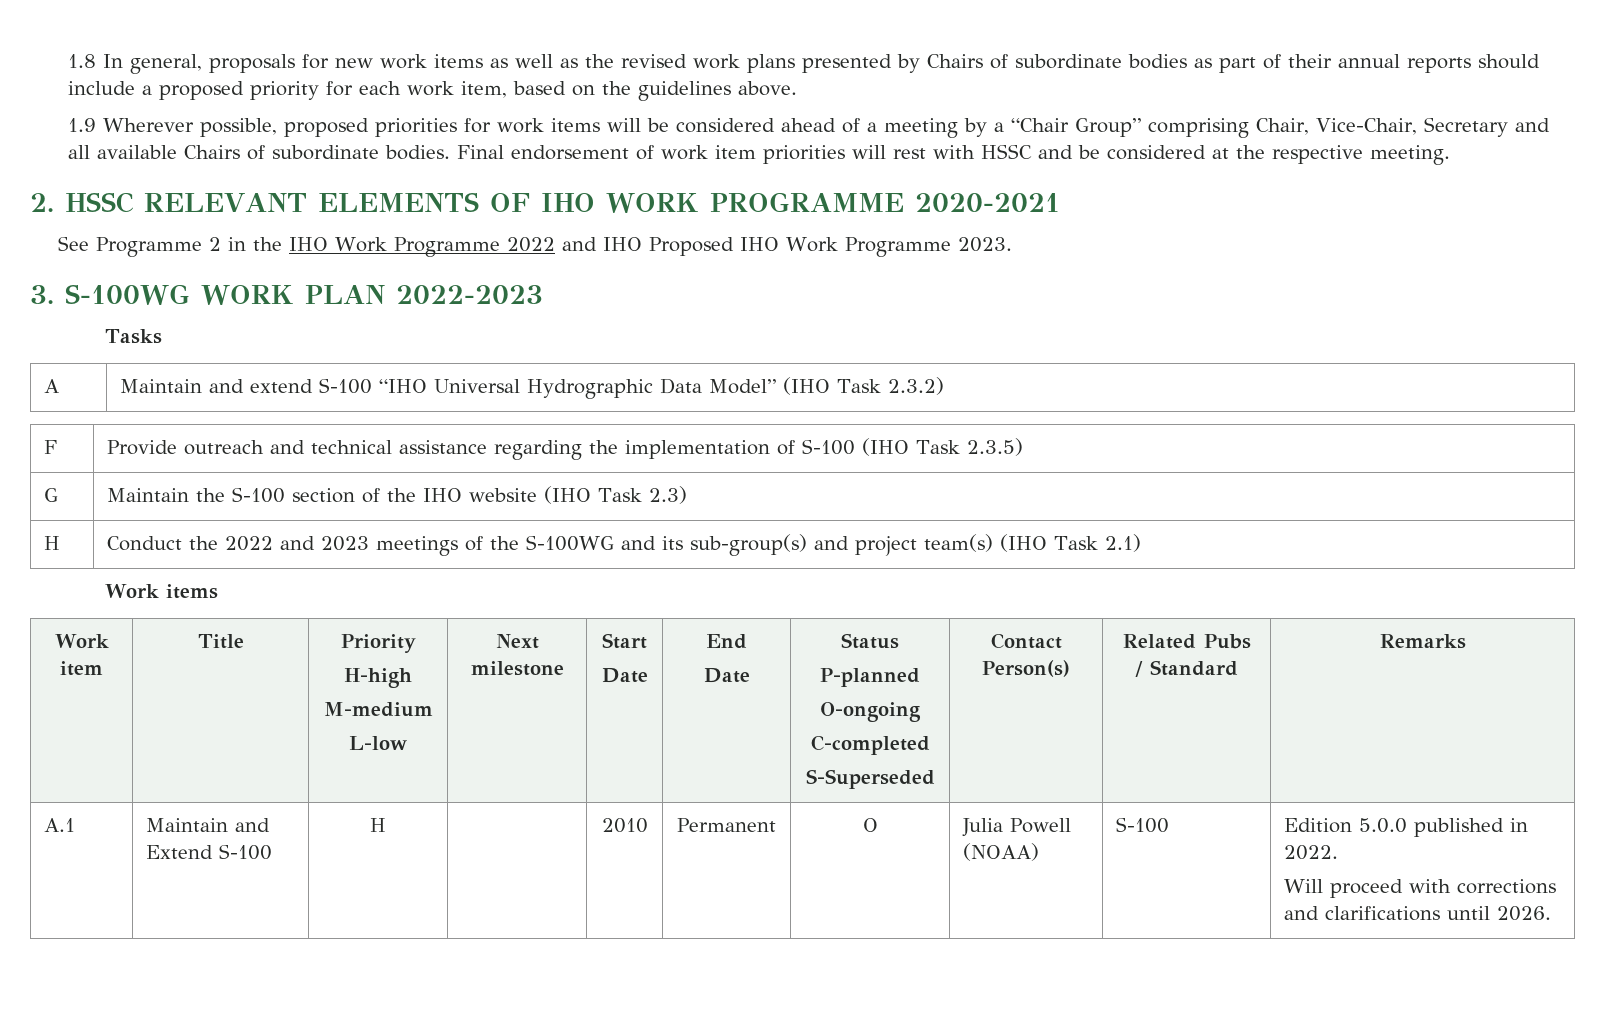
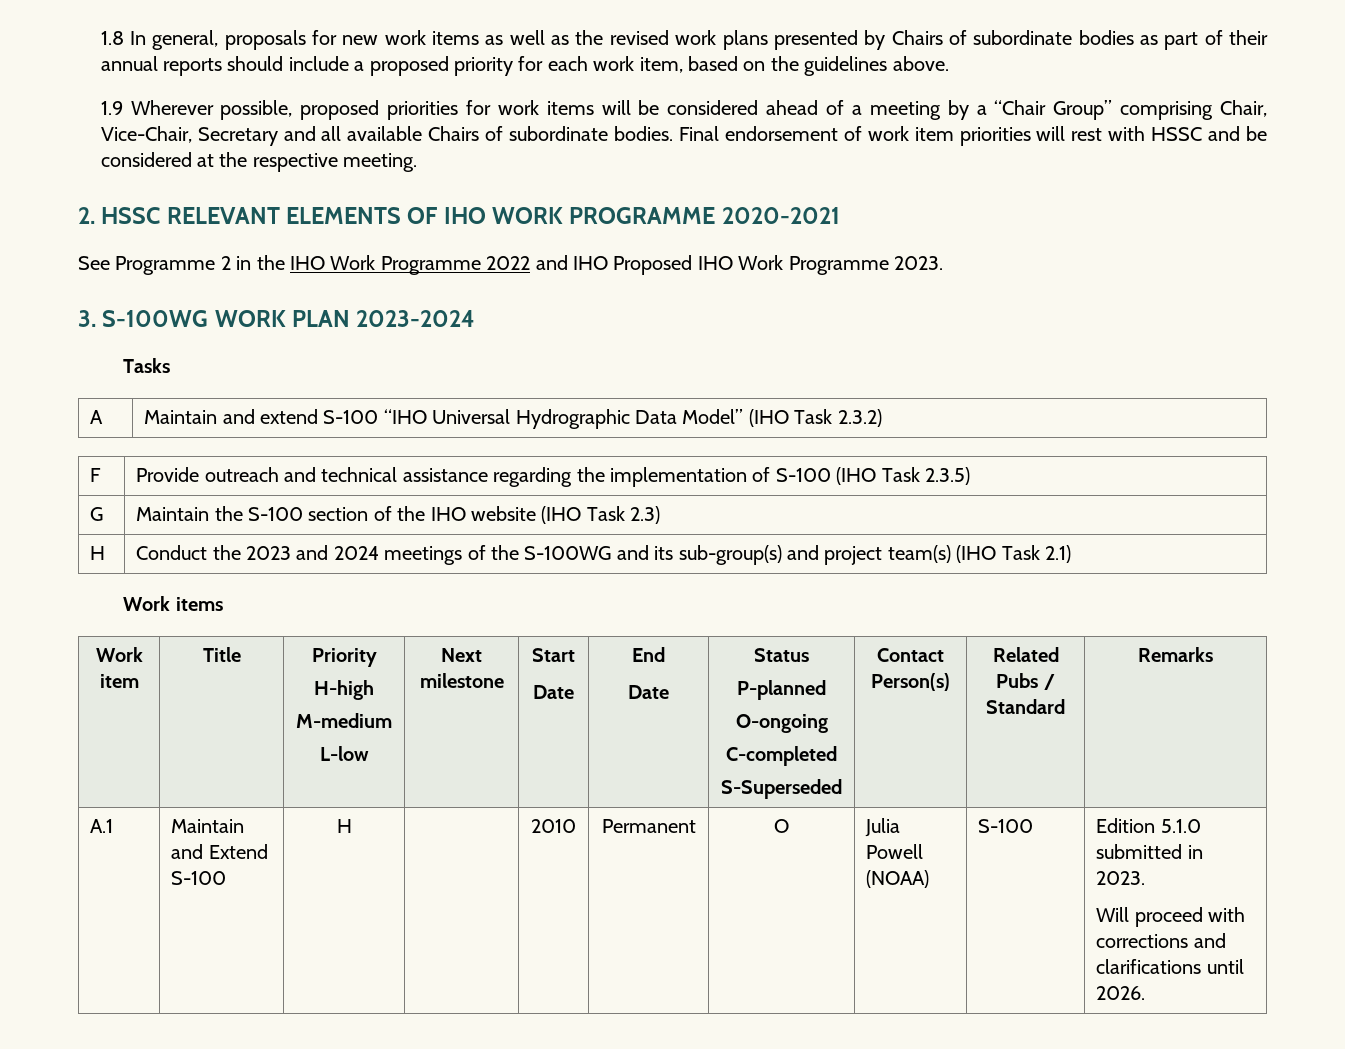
[396,285,543,304] 2022-2023 -> [356,310,476,327] 2023-2024
[225,536,370,551] 2022 and 2023 -> [245,545,379,560] 2023 and 2024
[1359,818,1529,837] [1284,845,1339,860] 5.0.0 published in 2022. -> [1160,819,1201,833] [1096,844,1203,859] [1096,871,1146,885] 5.1.0 submitted in 2023.

